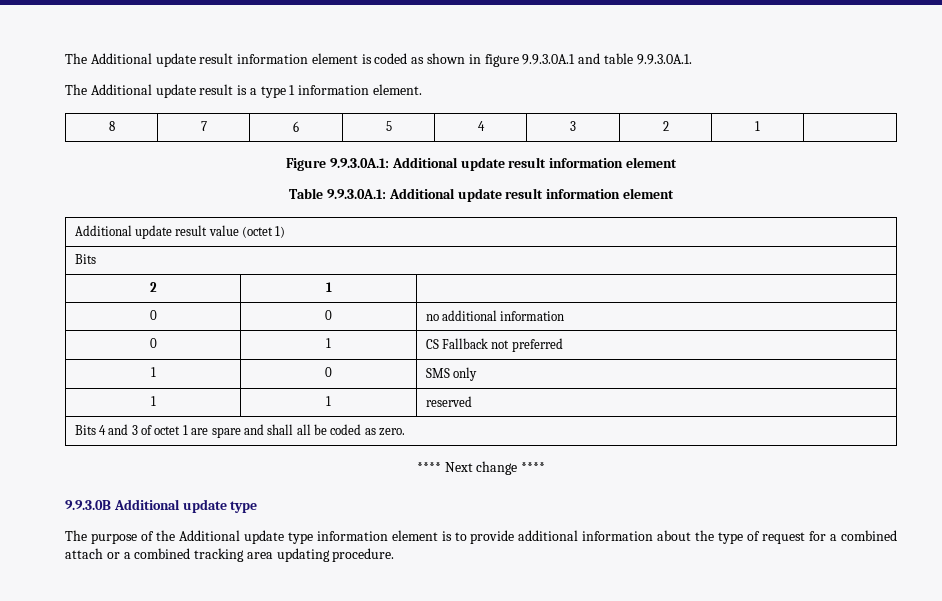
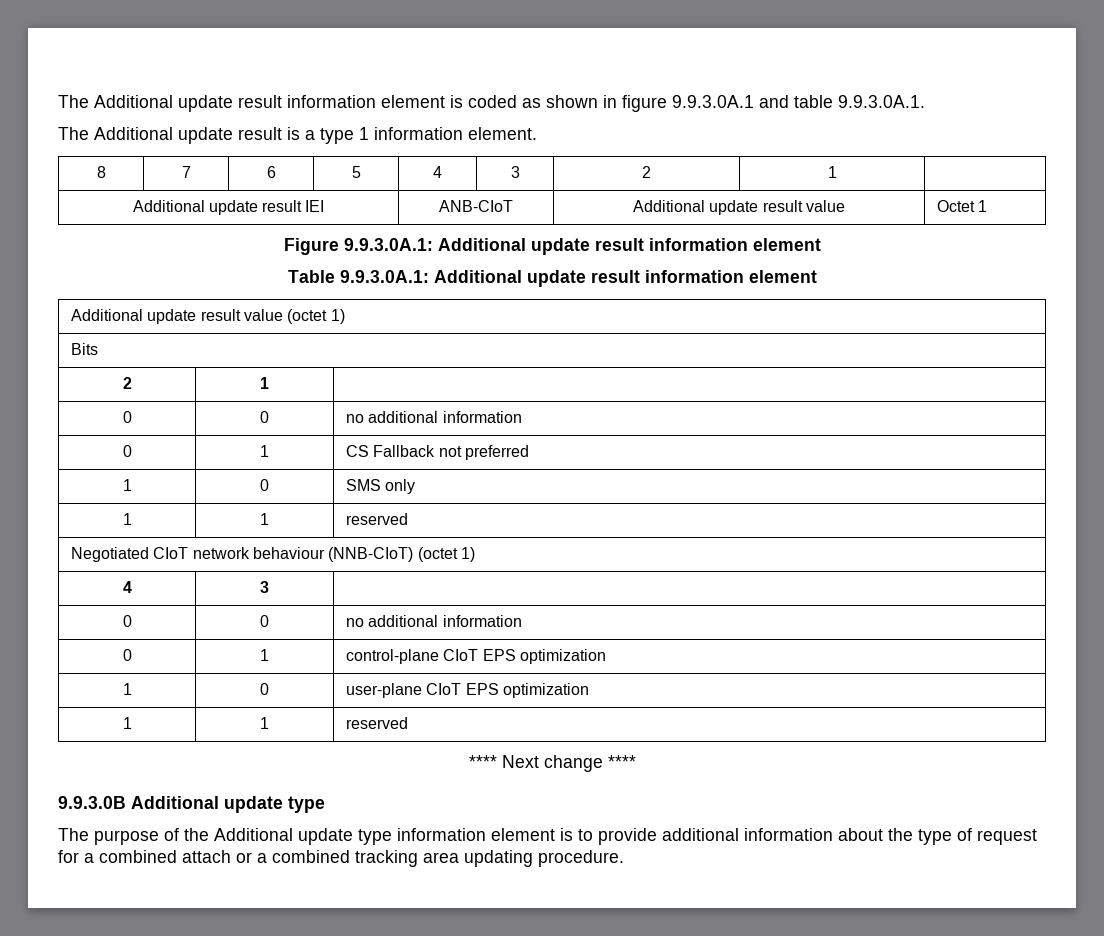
(760, 126) none -> [132,200,325,215] [439,200,513,212] [633,200,845,215] [936,200,988,212] // Additional update result IEI | ANB-CIoT | Additional update result value | Octet 1
[74,424,406,438] Bits 4 and 3 of octet 1 are spare and shall all be coded as zero. -> [70,547,475,562] [122,581,132,593] [260,581,269,593] [122,615,132,627] [260,615,269,627] [345,615,522,627] [122,649,132,661] [260,649,269,661] [345,649,606,664] [122,683,132,695] [260,683,269,695] [345,683,589,698] [122,717,132,729] [260,717,269,729] [345,717,408,729] Negotiated CIoT network behaviour (NNB-CIoT) (octet 1) // 4 | 3 | // 0 | 0 | no additional information // 0 | 1 | control-plane CIoT EPS optimization // 1 | 0 | user-plane CIoT EPS optimization // 1 | 1 | reserved

